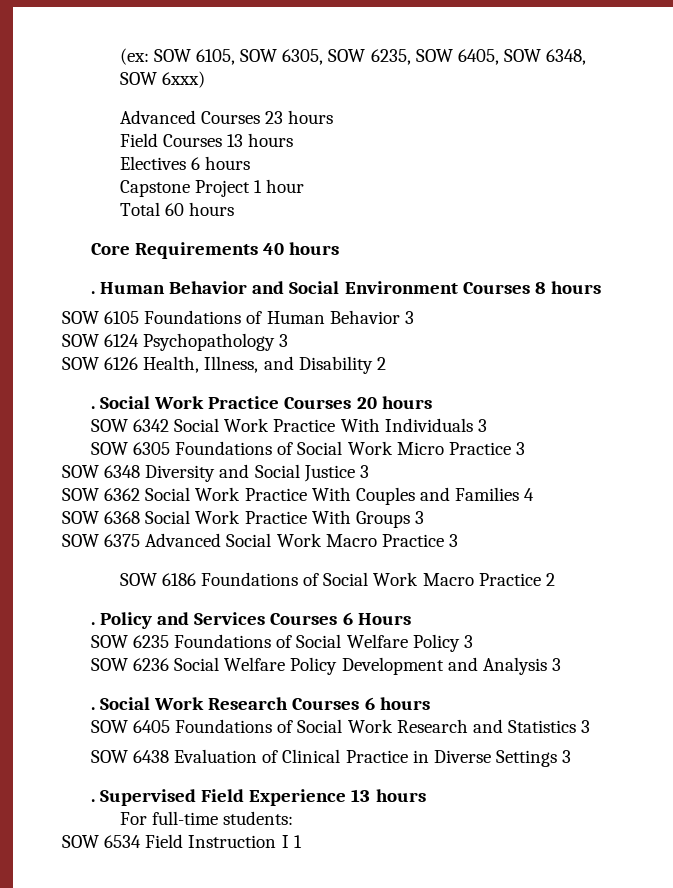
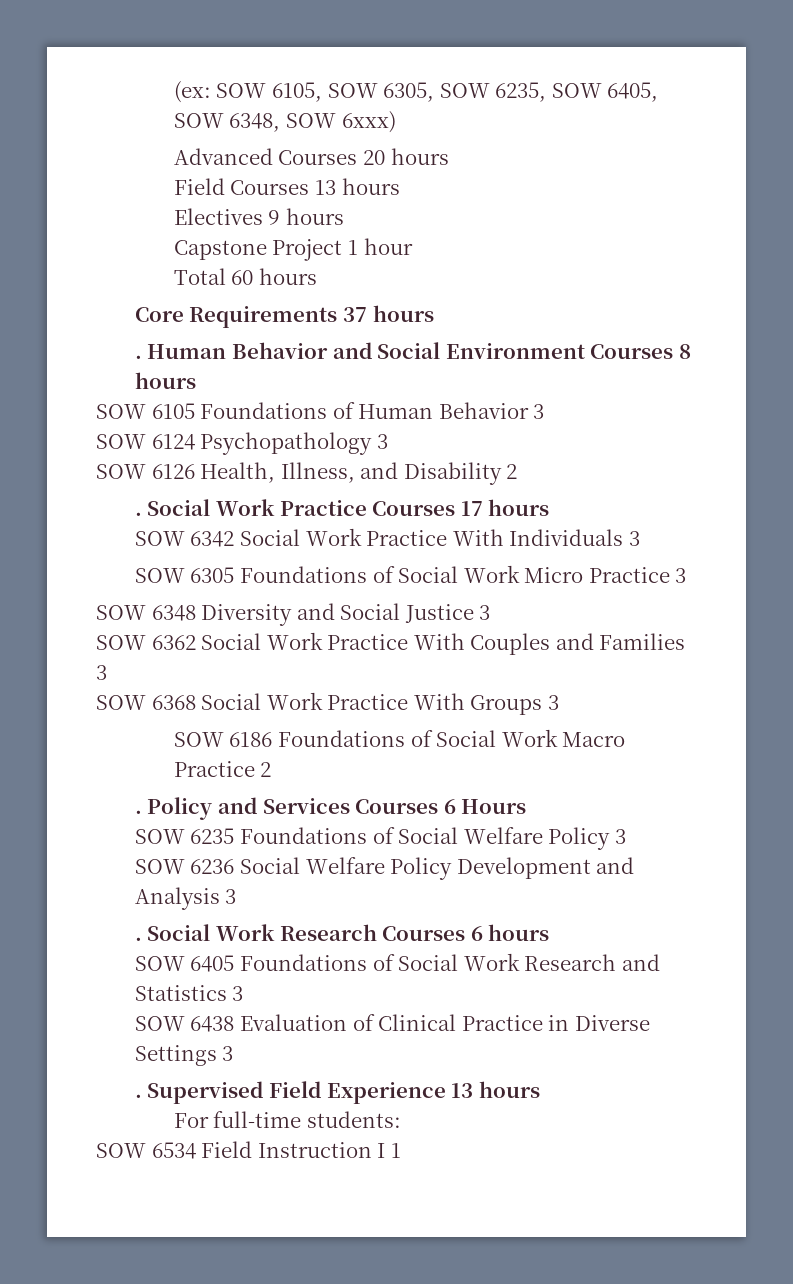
[265,111,284,124] 23 -> [362,150,385,165] 20
[190,157,200,170] 6 -> [268,210,281,225] 9
[263,243,285,255] 40 -> [343,307,368,322] 37
[356,397,377,409] 20 -> [460,501,483,516] 17
[524,488,535,501] 4 -> [96,665,107,680] 3
[62,533,458,547] // SOW 6375 Advanced Social Work Macro Practice 3 -> (559, 702) none

